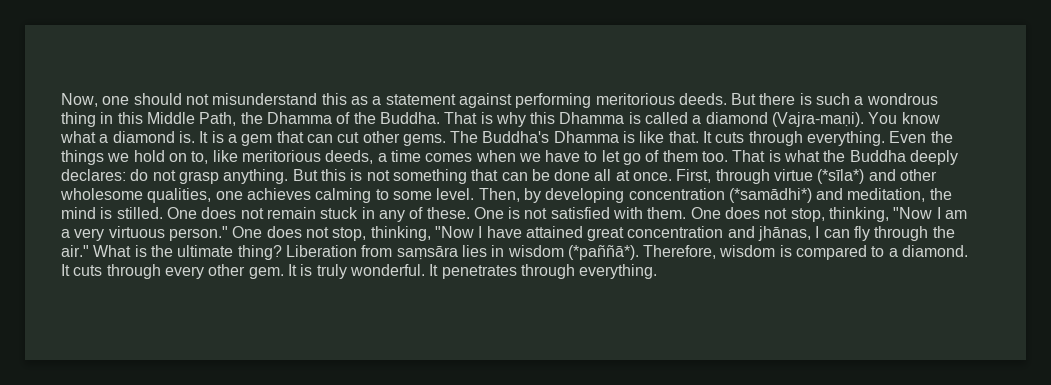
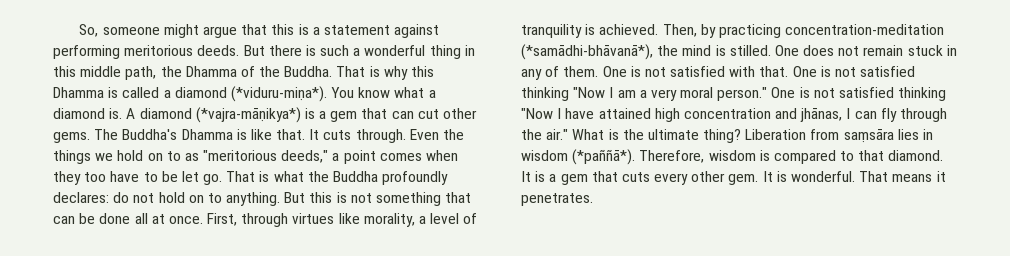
[61,93,368,107] Now, one should not misunderstand this as -> [79,24,309,38] So, someone might argue that this is
[866,93,938,105] wondrous -> [364,45,426,56] wonderful
[146,112,237,126] Middle Path, -> [80,66,157,80] middle path,
[772,112,865,127] (Vajra-maṇi). -> [230,86,327,102] (*viduru-miṇa*).
[199,131,209,143] It -> [126,107,301,123] A diamond (*vajra-māṇikya*)
[748,131,886,146] through everything. -> [355,129,406,143] through.
[191,150,729,165] to, like meritorious deeds, a time comes when we have to let go of them too. -> [166,150,459,164] [53,171,223,185] to as "meritorious deeds," a point comes when they too have to be let go.
[910,150,959,165] deeply -> [382,171,449,185] profoundly
[178,171,219,184] grasp -> [158,192,222,203] hold on to
[774,169,938,184] [60,188,926,203] virtue (*sīla*) and other wholesome qualities, one achieves calming to some level. Then, by developing concentration (*samādhi*) and meditation, -> [292,213,478,227] [521,24,945,38] [521,44,653,60] virtues like morality, a level of tranquility is achieved. Then, by practicing concentration-meditation (*samādhi-bhāvanā*),
[426,207,470,219] these. -> [563,66,599,77] them.
[647,207,890,222] them. One does not stop, thinking, -> [759,66,916,77] [521,87,569,101] that. One is not satisfied thinking
[108,226,165,238] virtuous -> [680,87,714,98] moral
[266,226,431,241] does not stop, thinking, -> [799,87,947,101] is not satisfied thinking
[587,227,625,241] great -> [654,108,680,122] high
[888,248,898,257] a -> [858,150,885,161] that
[73,264,161,279] cuts through -> [535,171,650,185] is a gem that cuts
[316,264,658,279] truly wonderful. It penetrates through everything. -> [791,171,946,182] [521,193,593,206] wonderful. That means it penetrates.

